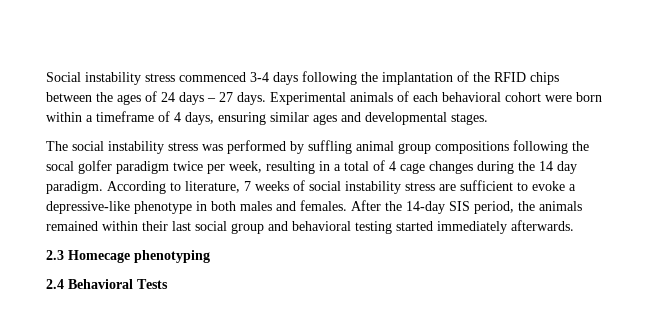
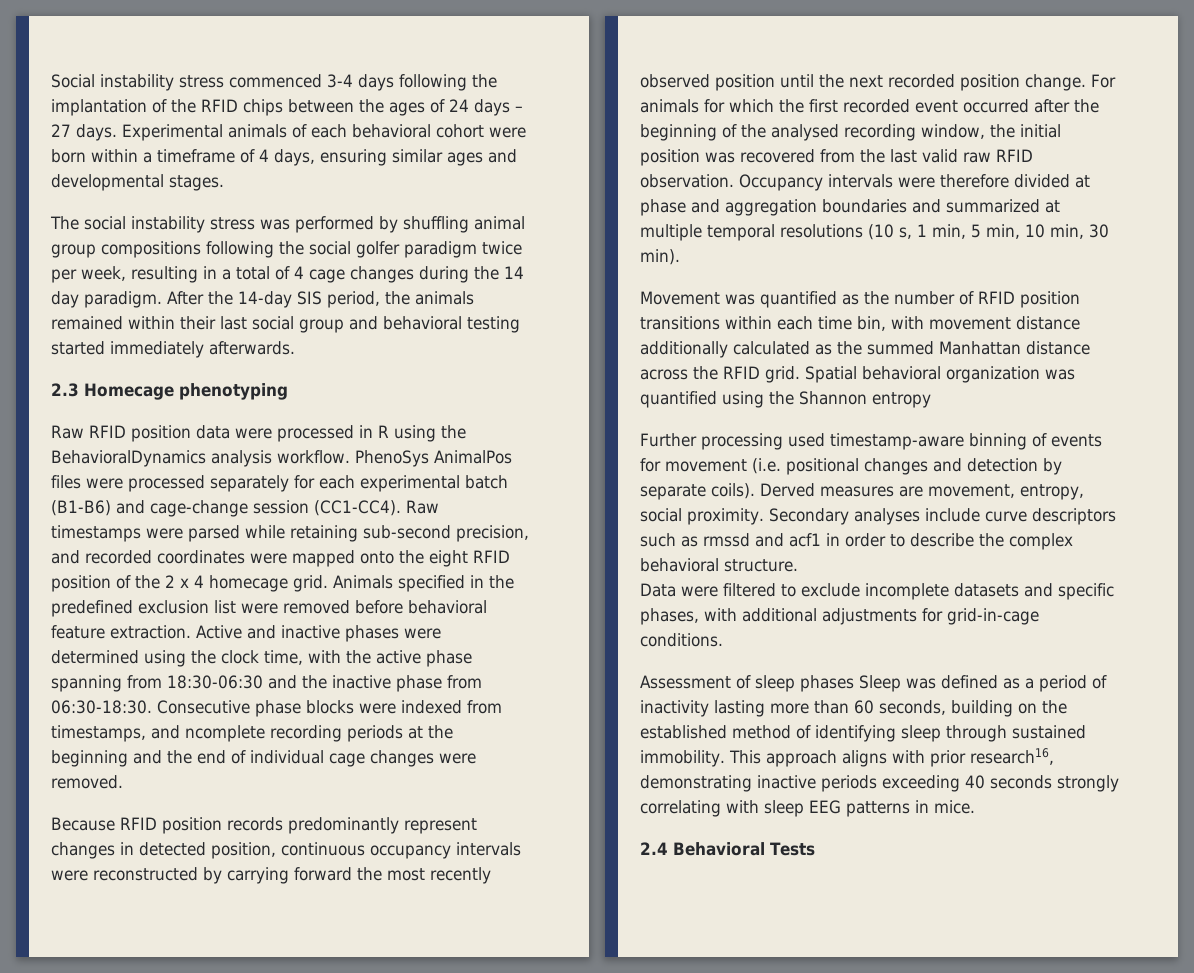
[308,140,352,154] suffling -> [403,216,469,233] shuffling
[46,161,74,171] socal -> [309,241,351,255] social
[107,180,576,194] [46,200,347,214] According to literature, 7 weeks of social instability stress are sufficient to evoke a depressive-like phenotype in both males and females. -> (162, 299) none
(210, 256) none -> [51,425,466,442] [51,450,512,467] [51,475,508,492] [51,500,439,517] [51,525,529,542] [51,550,510,567] [51,575,514,592] [51,600,487,617] [51,625,441,642] [51,650,472,667] [51,675,482,692] [51,700,502,717] [51,725,453,742] [51,750,476,767] [51,775,123,789] [51,817,477,834] [51,842,521,859] [51,867,491,884] [640,74,1116,91] [640,99,1099,113] [640,124,1061,141] [640,149,1033,166] [640,174,1090,191] [640,199,1060,216] [640,224,1109,241] [640,249,680,265] [640,291,1080,308] [640,316,1080,331] [640,341,1090,358] [640,366,1075,383] [640,391,931,408] [640,433,1102,450] [640,458,1062,475] [640,483,1084,500] [640,508,1116,525] [640,533,1073,550] [640,558,798,572] [640,583,1114,600] [640,608,1039,625] [640,633,723,647] [640,675,1107,692] [640,700,1067,717] [640,725,1086,742] [640,748,1054,767] [640,775,1119,792] [640,800,975,817] // Raw RFID position data were processed in R using the BehavioralDynamics analysis workflow. PhenoSys AnimalPos files were processed separately for each experimental batch (B1-B6) and cage-change session (CC1-CC4). Raw timestamps were parsed while retaining sub-second precision, and recorded coordinates were mapped onto the eight RFID position of the 2 x 4 homecage grid. Animals specified in the predefined exclusion list were removed before behavioral feature extraction. Active and inactive phases were determined using the clock time, with the active phase spanning from 18:30-06:30 and the inactive phase from 06:30-18:30. Consecutive phase blocks were indexed from timestamps, and ncomplete recording periods at the beginning and the end of individual cage changes were removed. // Because RFID position records predominantly represent changes in detected position, continuous occupancy intervals were reconstructed by carrying forward the most recently observed position until the next recorded position change. For animals for which the first recorded event occurred after the beginning of the analysed recording window, the initial position was recovered from the last valid raw RFID observation. Occupancy intervals were therefore divided at phase and aggregation boundaries and summarized at multiple temporal resolutions (10 s, 1 min, 5 min, 10 min, 30 min). // Movement was quantified as the number of RFID position transitions within each time bin, with movement distance additionally calculated as the summed Manhattan distance across the RFID grid. Spatial behavioral organization was quantified using the Shannon entropy // Further processing used timestamp-aware binning of events for movement (i.e. positional changes and detection by separate coils). Derved measures are movement, entropy, social proximity. Secondary analyses include curve descriptors such as rmssd and acf1 in order to describe the complex behavioral structure. // Data were filtered to exclude incomplete datasets and specific phases, with additional adjustments for grid-in-cage conditions. // Assessment of sleep phases Sleep was defined as a period of inactivity lasting more than 60 seconds, building on the established method of identifying sleep through sustained immobility. This approach aligns with prior research16, demonstrating inactive periods exceeding 40 seconds strongly correlating with sleep EEG patterns in mice.

